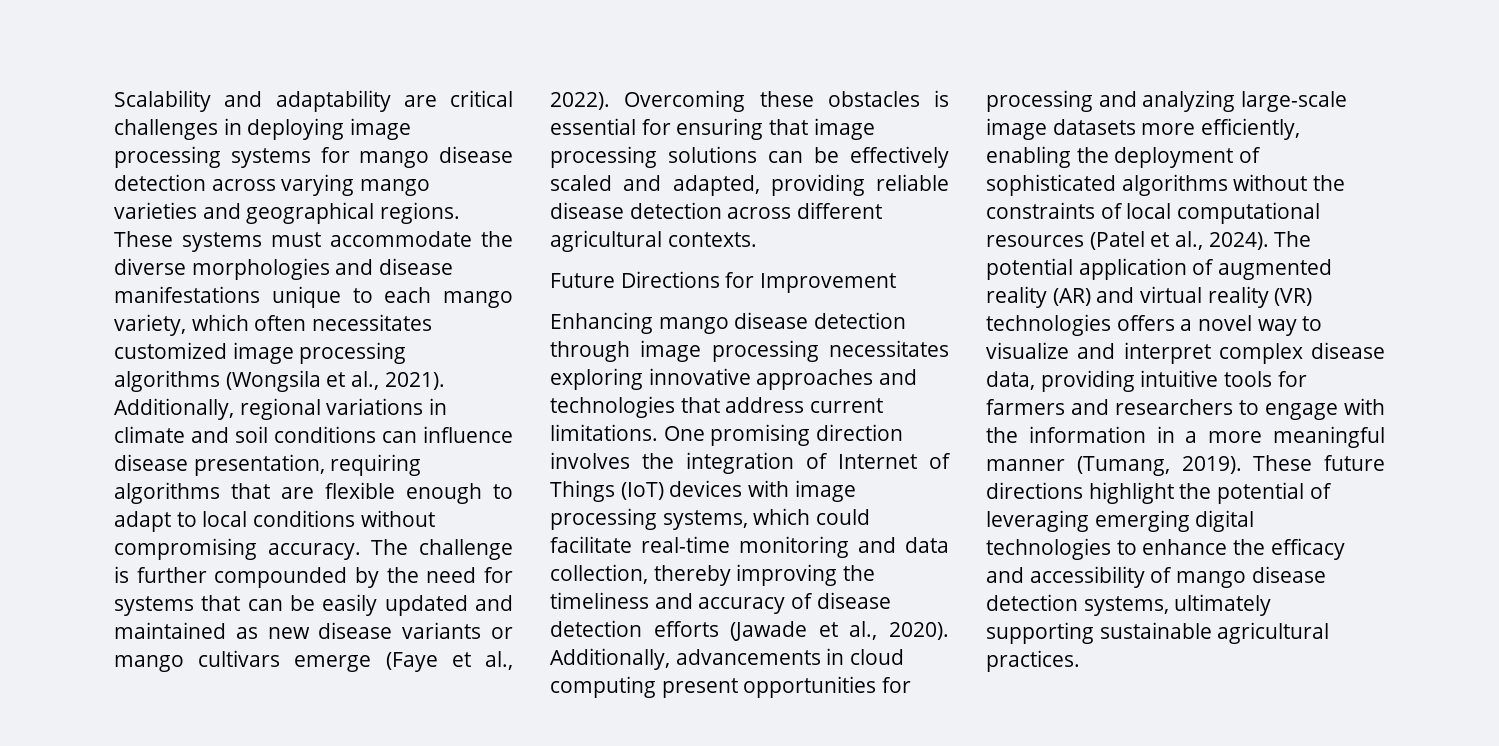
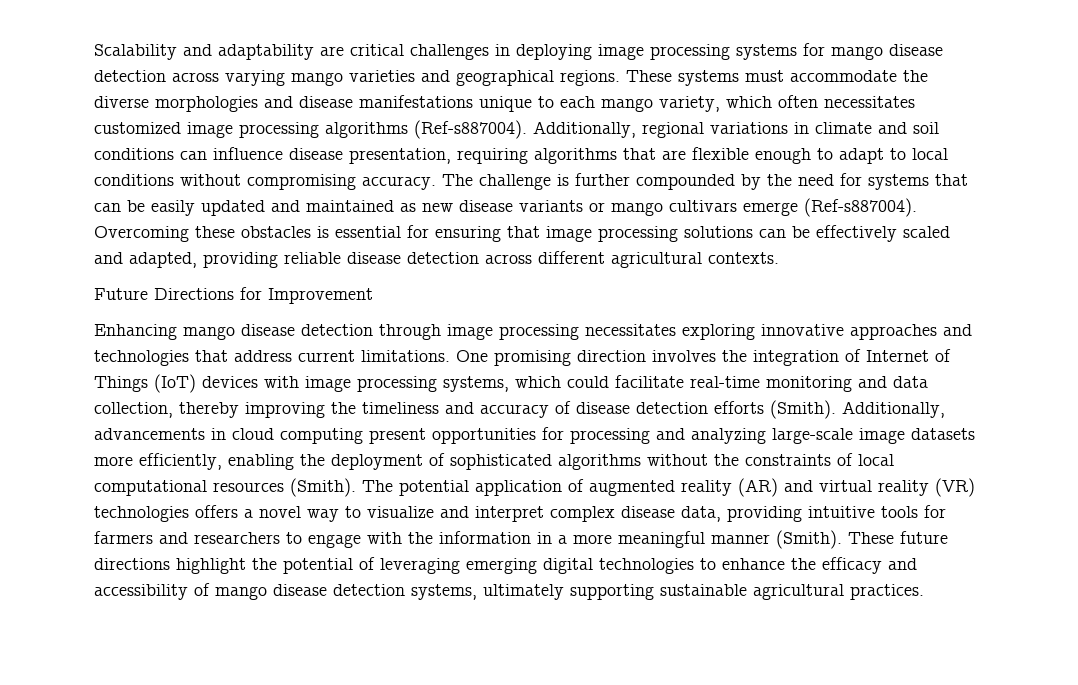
[225,370,445,392] (Wongsila et al., 2021). -> [414,120,527,139] (Ref-s887004).
[385,651,513,672] [550,92,610,110] (Faye et al., 2022). -> [804,198,917,217] (Ref-s887004).
[730,621,949,641] (Jawade et al., 2020). -> [770,400,836,419] (Smith).
[1089,231,1269,250] (Patel et al., 2024). -> [290,478,356,497] (Smith).
[1076,456,1242,476] (Tumang, 2019). -> [776,530,842,549] (Smith).

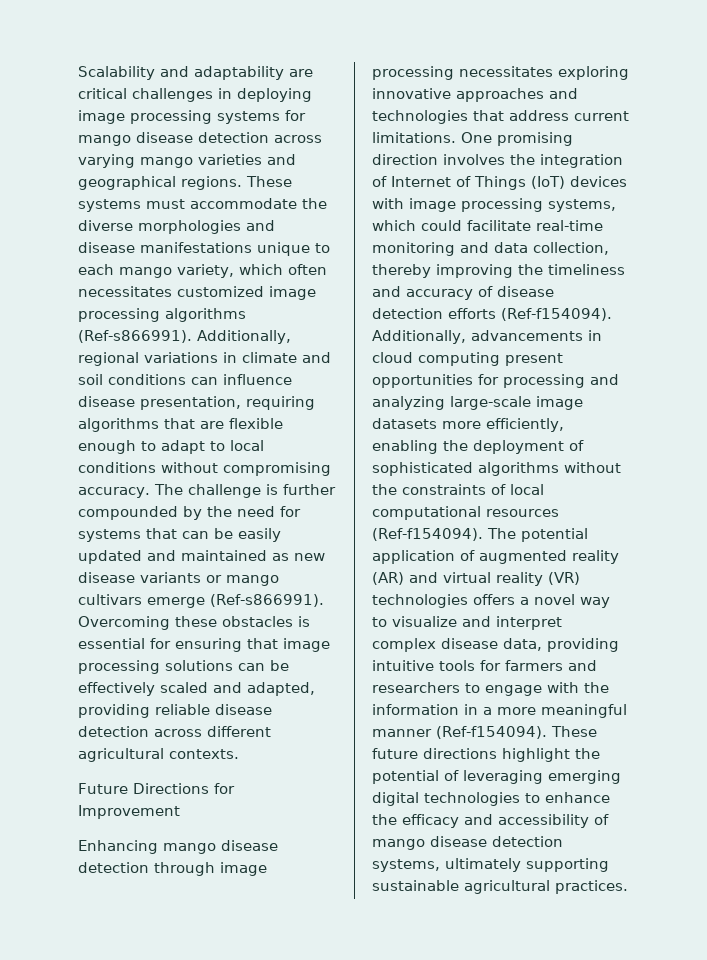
[414,120,527,139] (Ref-s887004). -> [78,330,192,343] (Ref-s866991).
[804,198,917,217] (Ref-s887004). -> [210,594,324,607] (Ref-s866991).
[770,400,836,419] (Smith). -> [501,308,612,321] (Ref-f154094).
[290,478,356,497] (Smith). -> [372,528,483,541] (Ref-f154094).
[776,530,842,549] (Smith). -> [436,726,547,739] (Ref-f154094).

